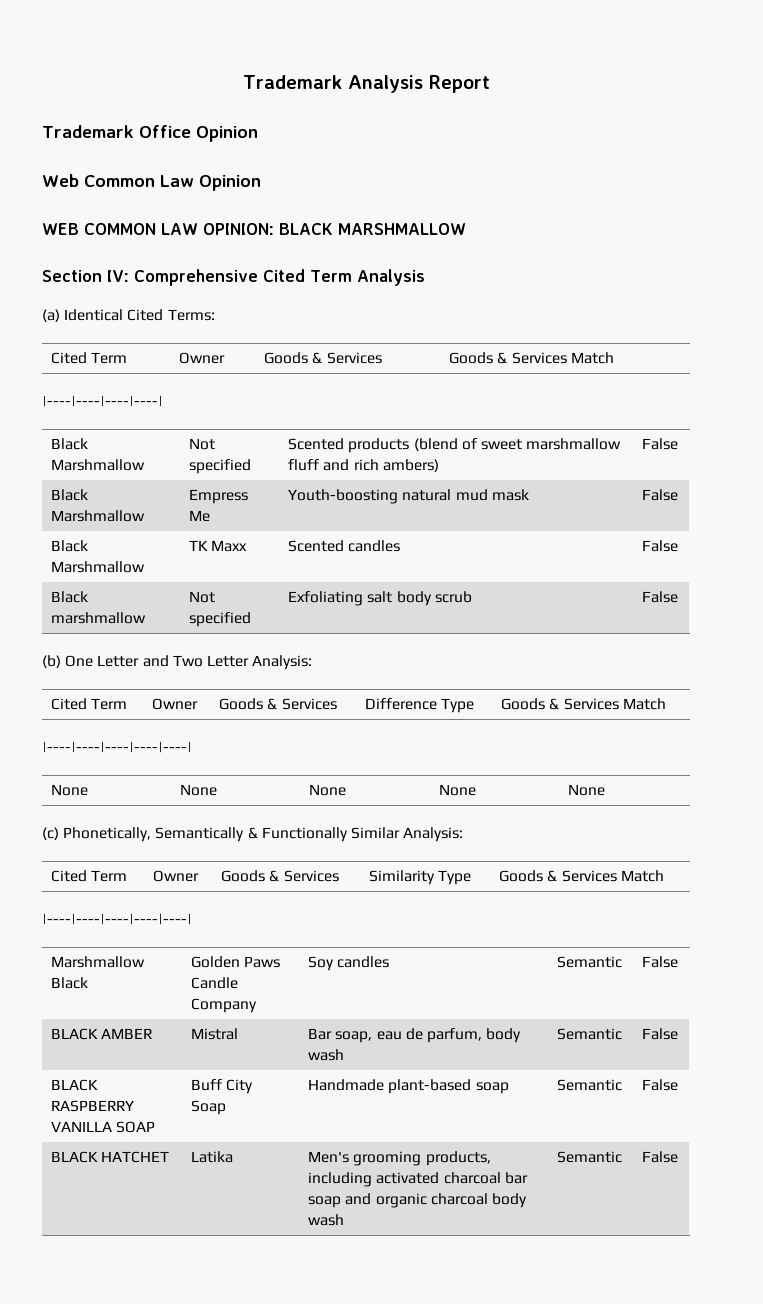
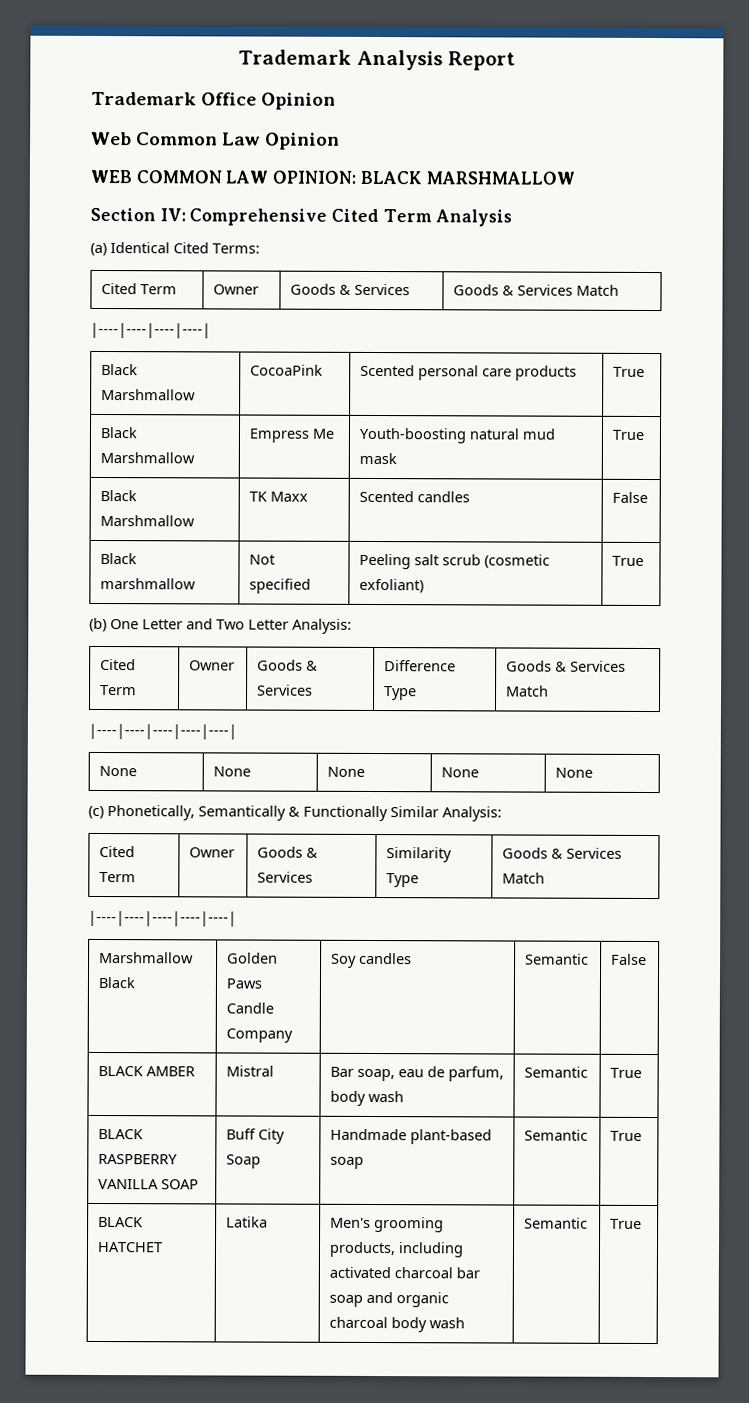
[189,438,216,450] [189,459,252,474] [288,438,345,450] Not specified | Scented -> [249,364,323,376] [359,364,512,381] CocoaPink | Scented personal care
[413,438,622,451] [288,459,439,472] [642,438,679,450] (blend of sweet marshmallow fluff and rich ambers) | False -> [612,366,645,377] | True
[642,489,679,501] False -> [611,429,644,440] True
[288,591,472,606] [642,591,679,603] Exfoliating salt body scrub | False -> [358,553,550,570] [358,578,424,594] [611,555,644,566] Peeling salt scrub (cosmetic exfoliant) | True
[642,1028,679,1040] False -> [609,1067,642,1078] True
[642,1079,679,1091] False -> [609,1130,642,1141] True
[642,1151,679,1163] False -> [609,1218,642,1229] True

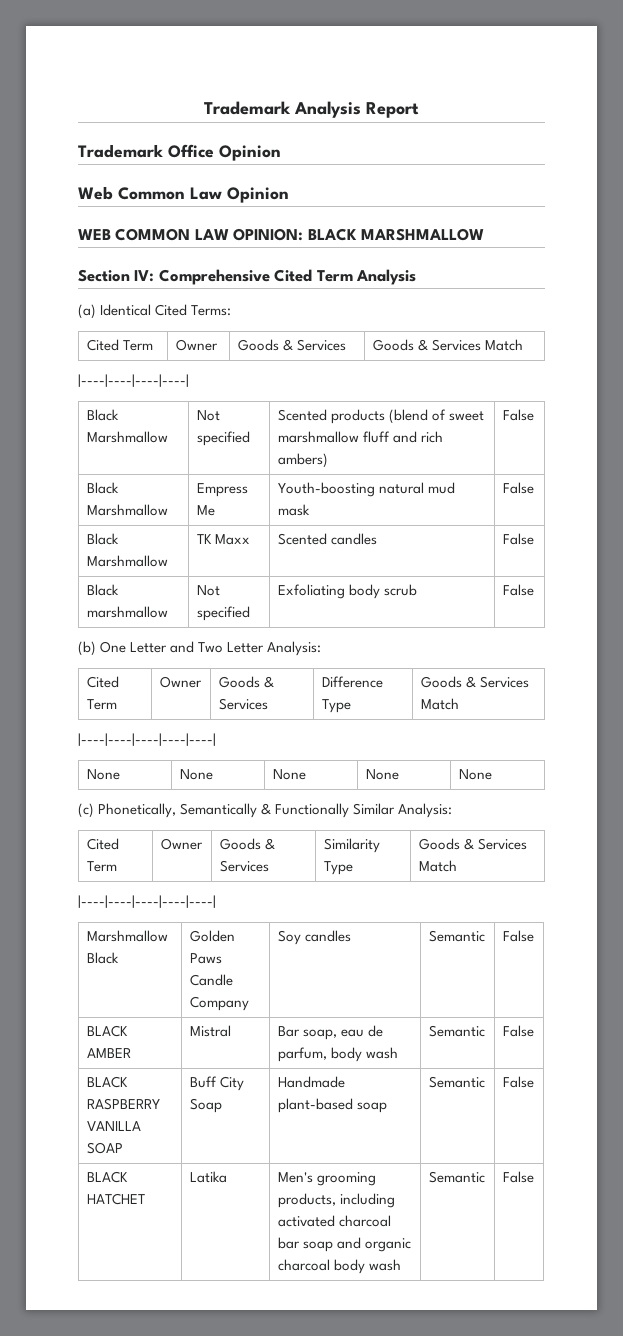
[249,364,323,376] [359,364,512,381] CocoaPink | Scented personal care -> [196,410,220,421] [196,431,250,446] [277,409,327,421] Not specified | Scented
[612,366,645,377] | True -> [388,409,484,424] [277,431,443,443] [277,453,328,468] [502,409,534,421] (blend of sweet marshmallow fluff and rich ambers) | False
[611,429,644,440] True -> [502,482,534,494] False
[358,553,439,570] Peeling salt -> [277,584,380,599] Exfoliating body
[483,554,550,569] [358,578,424,594] [611,555,644,566] (cosmetic exfoliant) | True -> [502,584,534,596] | False
[609,1067,642,1078] True -> [502,1025,534,1037] False
[609,1130,642,1141] True -> [502,1076,534,1088] False
[609,1218,642,1229] True -> [502,1171,534,1183] False

